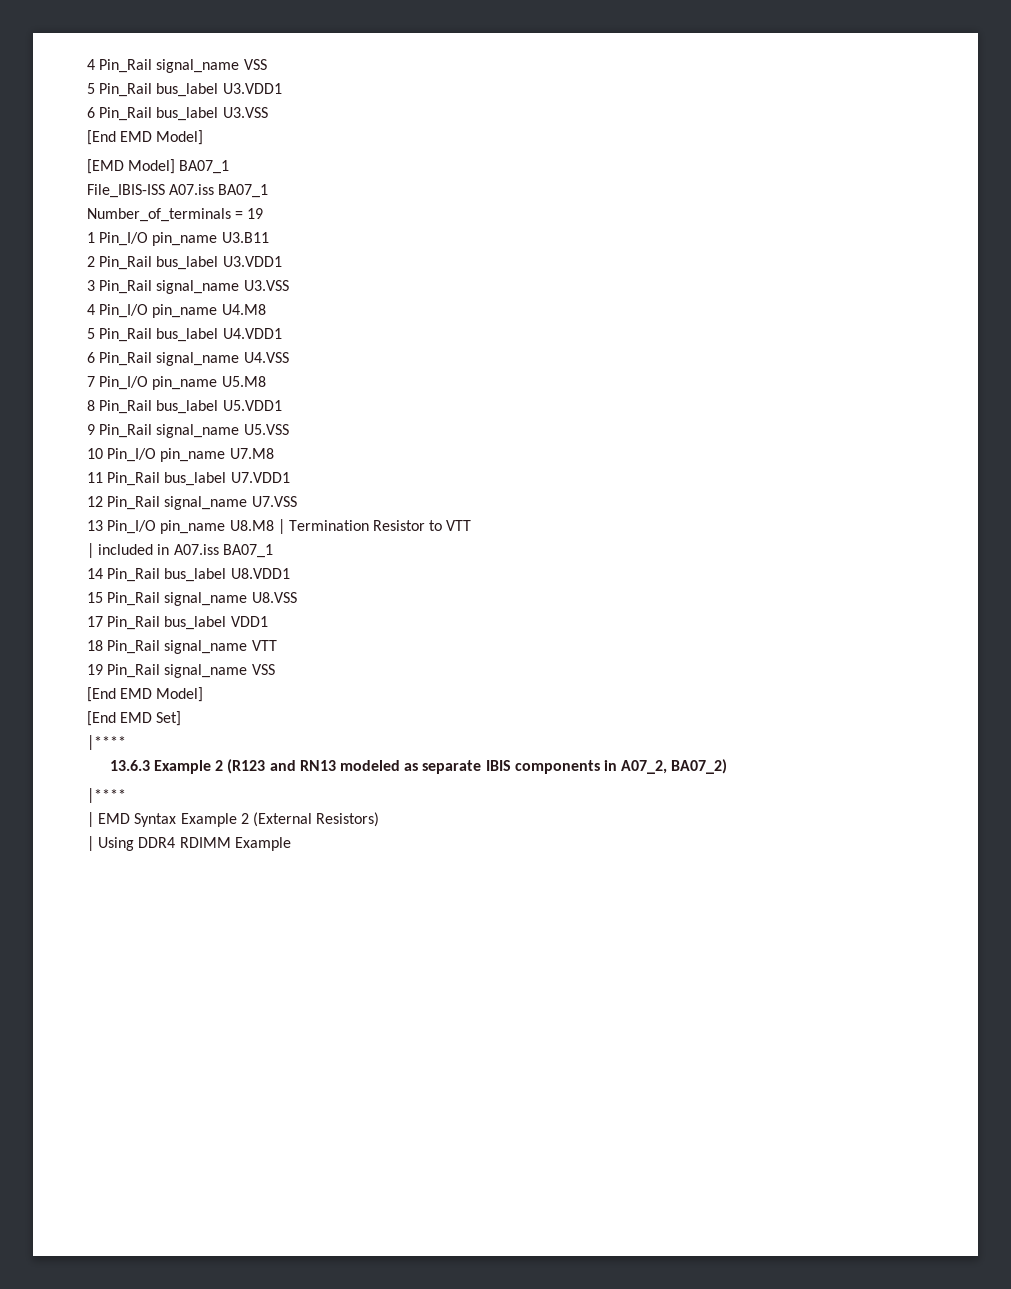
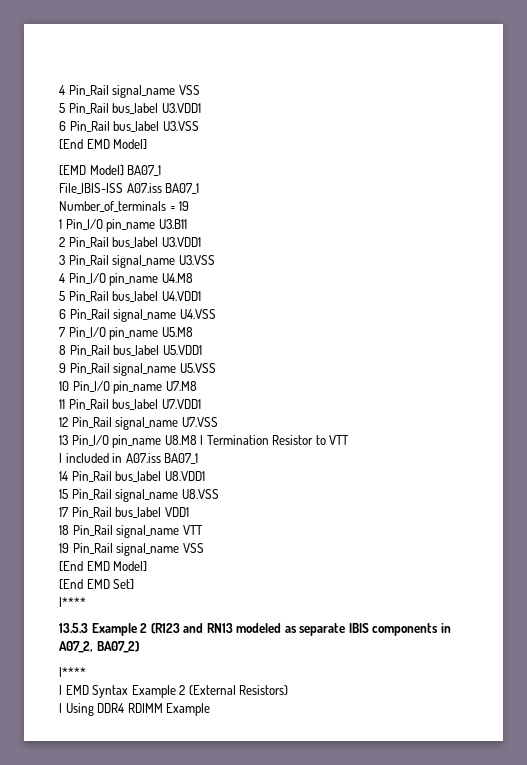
[109,760,150,771] 13.6.3 -> [59,623,88,633] 13.5.3

